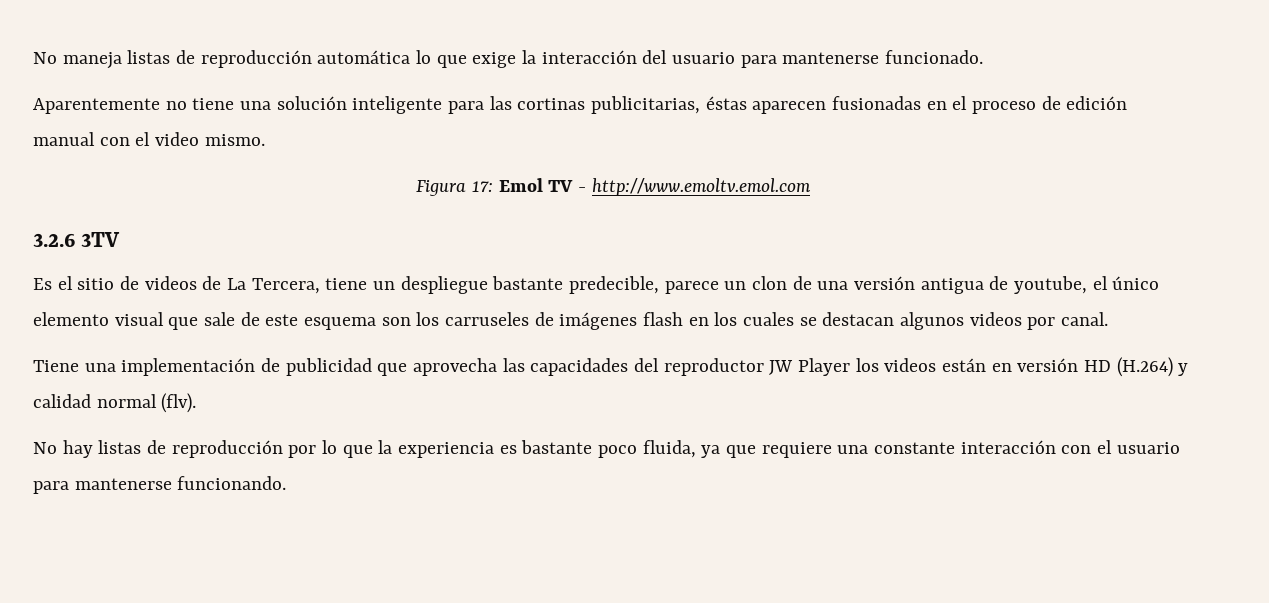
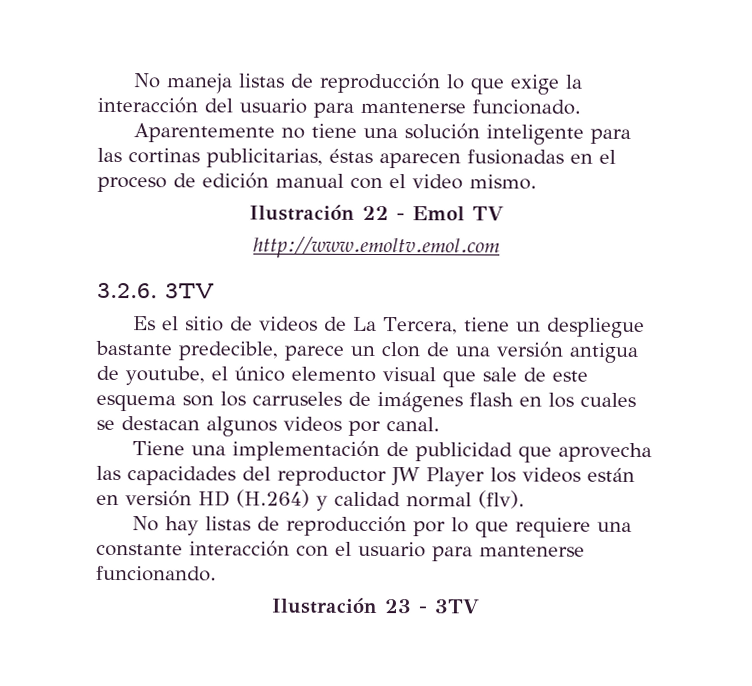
[317,50,411,64] automática -> (441, 83) none
[416,180,493,196] Figura 17: -> [249,204,405,221] Ilustración 22 -
[578,187,587,192] - -> (504, 213) //
[33,233,75,247] 3.2.6 -> [97,282,158,299] 3.2.6.
[378,440,757,458] la experiencia es bastante poco fluida, ya que -> (509, 529) none
(287, 483) none -> [270,597,480,615] // Ilustración 23 - 3TV

